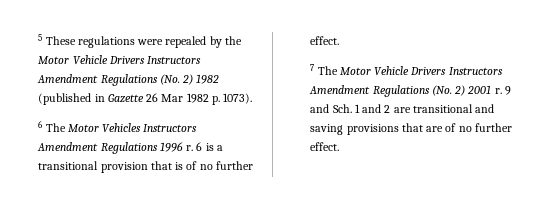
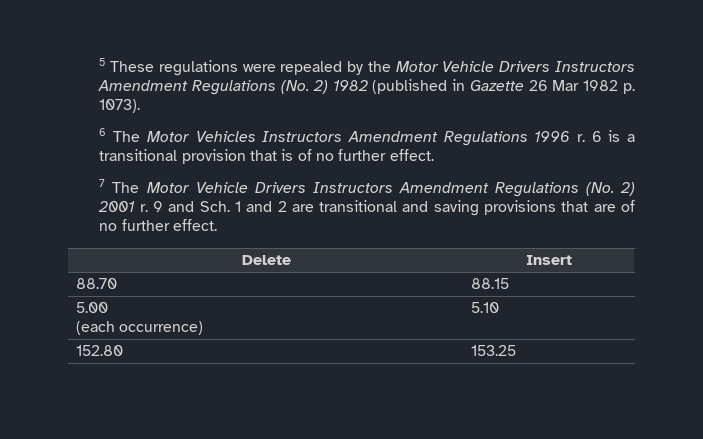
(340, 146) none -> [241,255,291,265] [526,255,572,265] [75,278,117,289] [470,278,509,289] [75,302,108,313] [75,321,204,335] [470,302,499,313] [75,345,123,356] [470,345,516,356] // Delete | Insert // 88.70 | 88.15 // 5.00 // (each occurrence) | 5.10 // 152.80 | 153.25

